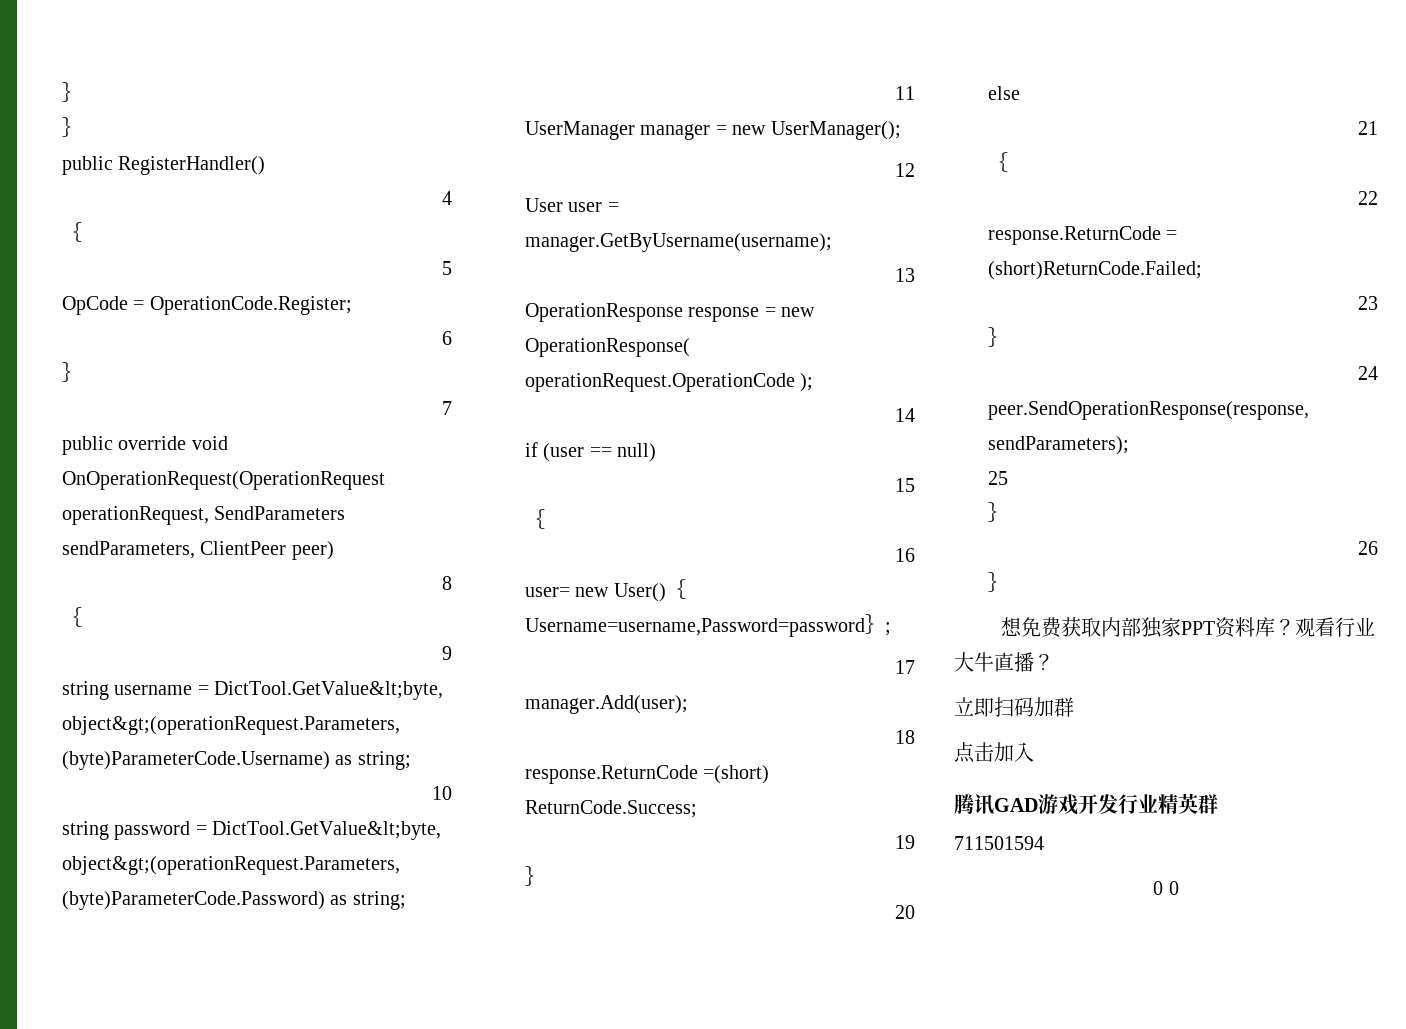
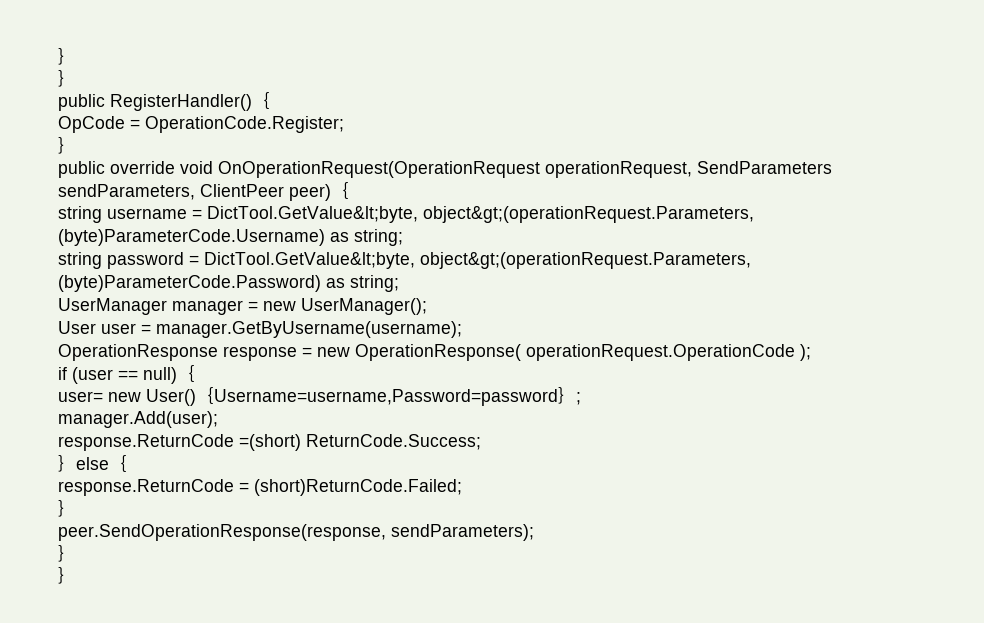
[442,191,452,205] [61,222,82,242] [442,261,452,275] // 4 // ｛ // 5 -> [252,92,271,109] ｛
[442,331,452,345] [61,362,82,382] [442,401,452,415] // 6 // ｝ // 7 -> [58,137,77,154] // ｝
[442,576,452,590] [61,607,82,627] [442,646,452,660] // 8 // ｛ // 9 -> [331,182,350,199] ｛
[432,786,452,800] // 10 -> (404, 237) none
[895,86,915,100] // 11 -> (400, 283) none
[895,163,915,177] // 12 -> (428, 306) none
[895,268,915,282] // 13 -> (463, 329) none
[895,408,915,422] // 14 -> (812, 352) none
[895,478,915,492] [524,509,545,529] [895,548,915,562] // 15 // ｛ // 16 -> [177,365,196,382] ｛
[895,660,915,674] // 17 -> (582, 398) none
[895,730,915,744] // 18 -> (219, 419) none
[895,835,915,849] [524,866,545,886] [895,905,915,919] // 19 // ｝ // 20 // -> [58,455,77,472] // ｝
[1358,121,1378,135] [987,152,1008,172] [1358,191,1378,205] // 21 // ｛ // 22 -> [109,455,128,472] ｛
[1358,296,1378,310] [987,327,1008,347] [1358,366,1378,380] // 23 // ｝ // 24 -> [58,500,77,517] // ｝
[987,471,1008,485] [987,502,1008,522] [1358,541,1378,555] [987,572,1008,592] [1001,617,1376,638] [954,652,1054,672] [954,697,1074,717] [954,742,1034,763] [954,793,1218,815] [954,836,1044,850] [1153,881,1179,895] 25 // ｝ // 26 // ｝ // 想免费获取内部独家PPT资料库？观看行业大牛直播？ // 立即扫码加群 // 点击加入 // 腾讯GAD游戏开发行业精英群 // 711501594 // 0 0 -> [58,545,77,562] [58,567,77,584] ｝ // ｝

